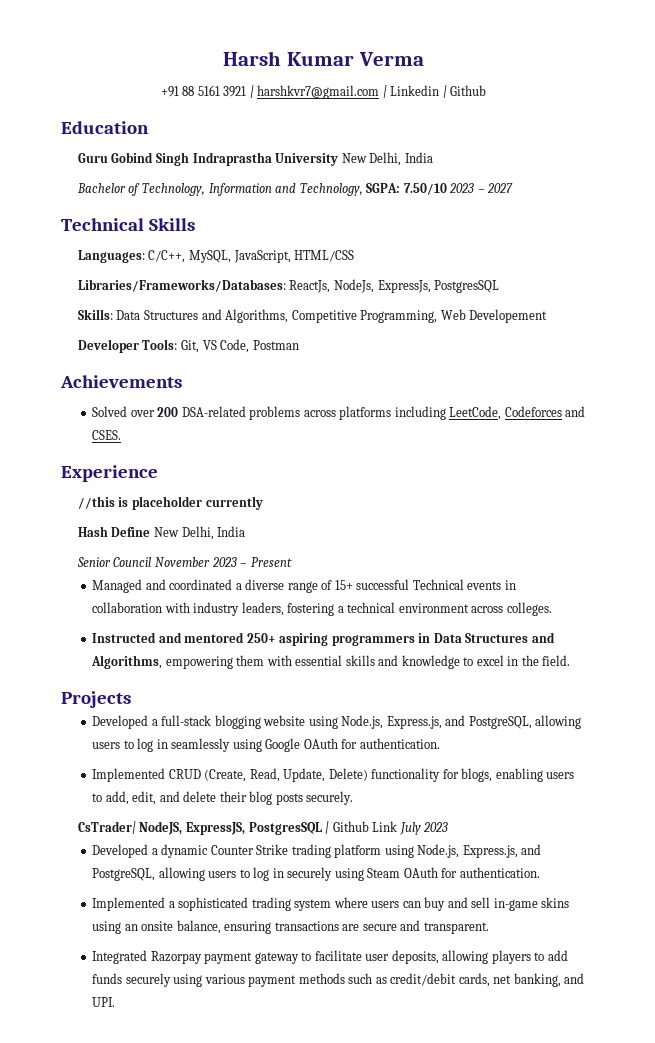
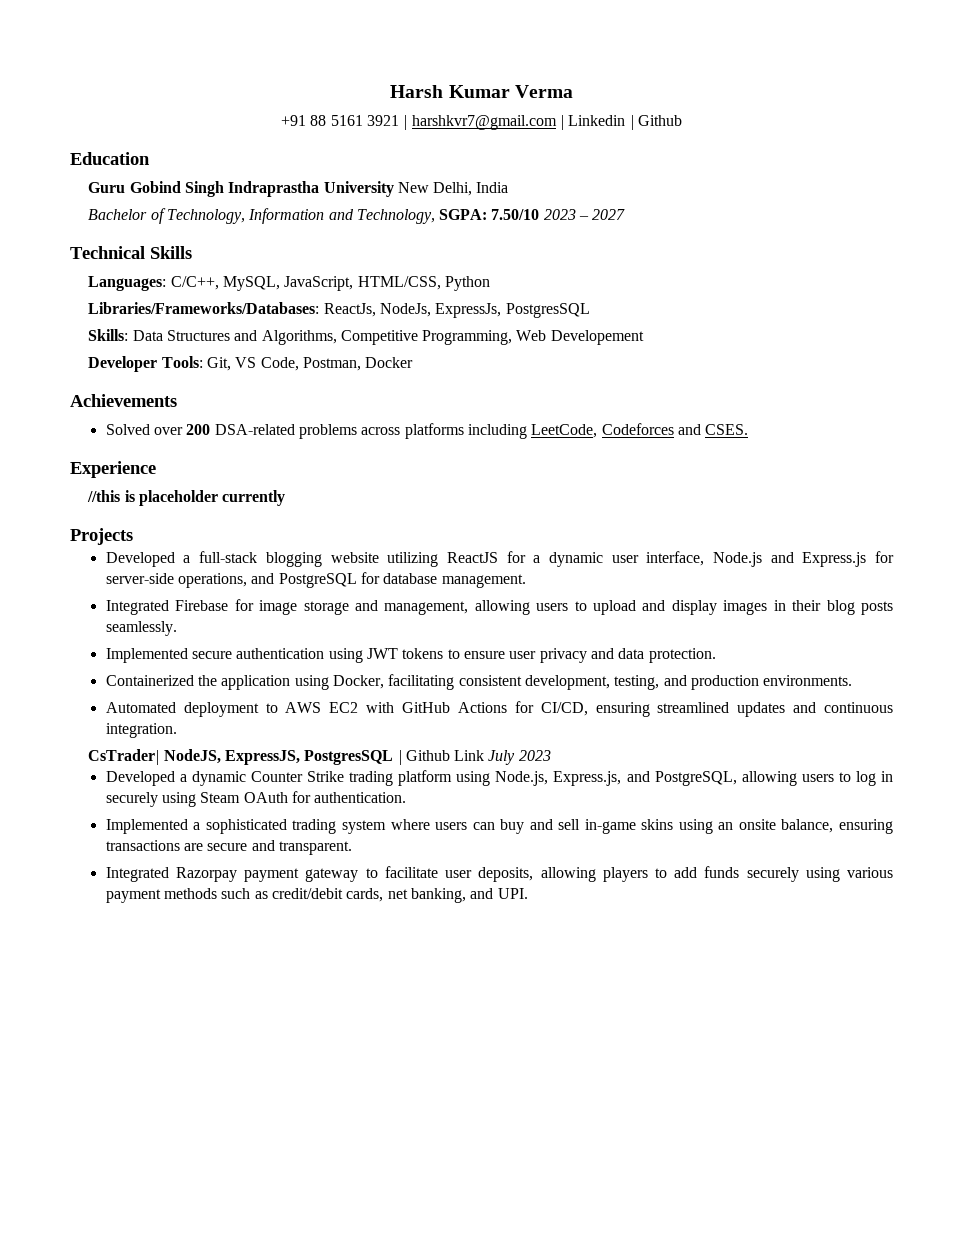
[294,250,355,262] HTML/CSS -> [357,276,490,291] HTML/CSS, Python
[252,340,299,350] Postman -> [302,357,414,371] Postman, Docker
[77,526,246,540] [76,557,292,567] [92,579,516,593] [92,602,552,616] [92,632,555,646] [91,655,571,669] // Hash Define New Delhi, India // Senior Council November 2023 – Present // Managed and coordinated a diverse range of 15+ successful Technical events in collaboration with industry leaders, fostering a technical environment across colleges. // Instructed and mentored 250+ aspiring programmers in Data Structures and Algorithms, empowering them with essential skills and knowledge to excel in the field. -> (286, 498) none
[308,715,582,729] [92,738,440,752] [92,768,575,782] [92,791,354,805] using Node.js, Express.js, and PostgreSQL, allowing users to log in seamlessly using Google OAuth for authentication. // Implemented CRUD (Create, Read, Update, Delete) functionality for blogs, enabling users to add, edit, and delete their blog posts securely. -> [387,551,895,567] [105,572,526,588] [105,599,893,615] [105,621,177,636] [105,648,716,663] [105,674,853,690] [105,701,893,717] [105,723,177,738] utilizing ReactJS for a dynamic user interface, Node.js and Express.js for server-side operations, and PostgreSQL for database management. // Integrated Firebase for image storage and management, allowing users to upload and display images in their blog posts seamlessly. // Implemented secure authentication using JWT tokens to ensure user privacy and data protection. // Containerized the application using Docker, facilitating consistent development, testing, and production environments. // Automated deployment to AWS EC2 with GitHub Actions for CI/CD, ensuring streamlined updates and continuous integration.

